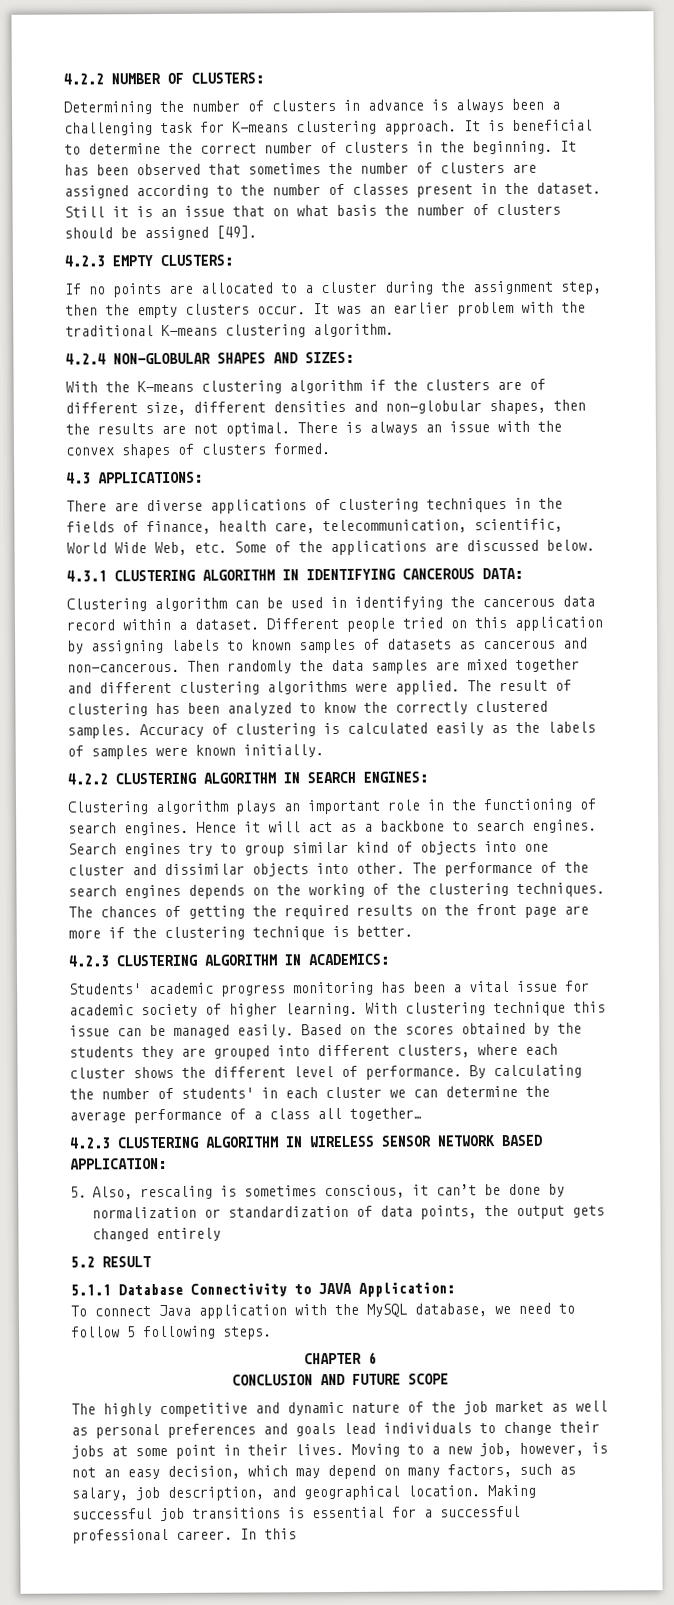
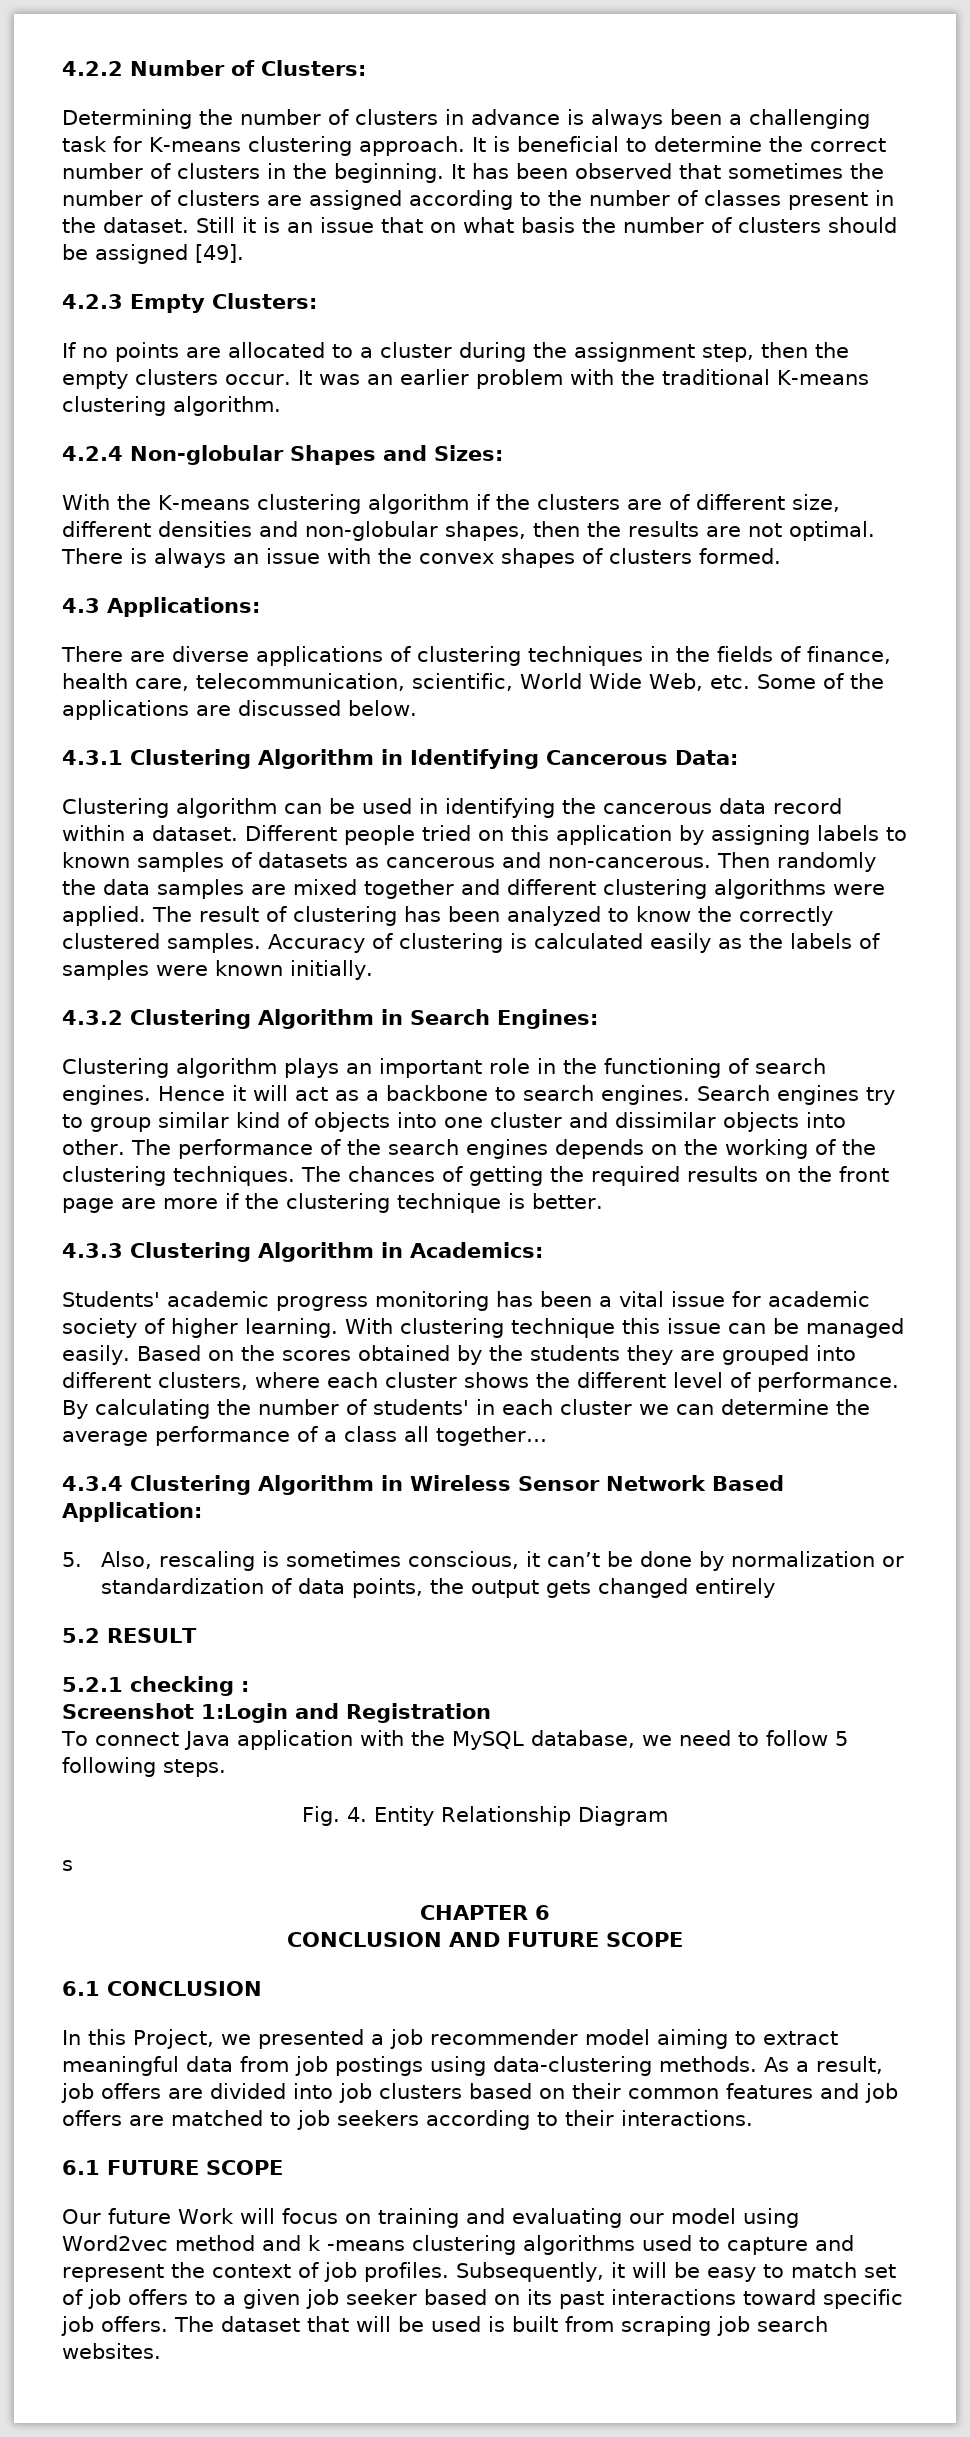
[63,72,264,85] 4.2.2 NUMBER OF CLUSTERS: -> [62,60,366,76] 4.2.2 Number of Clusters:
[112,254,233,267] EMPTY CLUSTERS: -> [130,293,317,313] Empty Clusters:
[113,351,354,365] NON-GLOBULAR SHAPES AND SIZES: -> [130,445,503,465] Non-globular Shapes and Sizes:
[98,471,203,484] APPLICATIONS: -> [107,597,260,617] Applications:
[114,567,523,582] CLUSTERING ALGORITHM IN IDENTIFYING CANCEROUS DATA: -> [130,749,738,769] Clustering Algorithm in Identifying Cancerous Data:
[67,771,428,785] 4.2.2 CLUSTERING ALGORITHM IN SEARCH ENGINES: -> [62,1009,598,1029] 4.3.2 Clustering Algorithm in Search Engines:
[68,953,389,967] 4.2.3 CLUSTERING ALGORITHM IN ACADEMICS: -> [62,1242,543,1262] 4.3.3 Clustering Algorithm in Academics:
[69,1134,542,1149] [70,1157,167,1170] 4.2.3 CLUSTERING ALGORITHM IN WIRELESS SENSOR NETWORK BASED APPLICATION: -> [62,1475,784,1495] [62,1502,202,1522] 4.3.4 Clustering Algorithm in Wireless Sensor Network Based Application:
[70,1282,455,1297] 5.1.1 Database Connectivity to JAVA Application: -> [62,1676,249,1696] [62,1703,491,1723] 5.2.1 checking : // Screenshot 1:Login and Registration
(272, 1333) none -> [302,1806,668,1826] [62,1860,73,1871] // Fig. 4. Entity Relationship Diagram // s
[71,1400,608,1418] [71,1421,600,1439] [71,1442,608,1459] [71,1463,576,1480] [71,1484,537,1501] [72,1505,521,1522] [72,1528,297,1544] The highly competitive and dynamic nature of the job market as well as personal preferences and goals lead individuals to change their jobs at some point in their lives. Moving to a new job, however, is not an easy decision, which may depend on many factors, such as salary, job description, and geographical location. Making successful job transitions is essential for a successful professional career. In this -> [62,1981,262,1996] [62,2029,838,2049] [62,2056,883,2076] [61,2083,898,2103] [62,2110,753,2130] [62,2160,283,2175] [62,2208,799,2228] [62,2235,854,2255] [62,2262,896,2282] [62,2289,903,2309] [61,2316,828,2336] [62,2343,161,2359] 6.1 CONCLUSION // In this Project, we presented a job recommender model aiming to extract meaningful data from job postings using data-clustering methods. As a result, job offers are divided into job clusters based on their common features and job offers are matched to job seekers according to their interactions. // 6.1 FUTURE SCOPE // Our future Work will focus on training and evaluating our model using Word2vec method and k -means clustering algorithms used to capture and represent the context of job profiles. Subsequently, it will be easy to match set of job offers to a given job seeker based on its past interactions toward specific job offers. The dataset that will be used is built from scraping job search websites.

